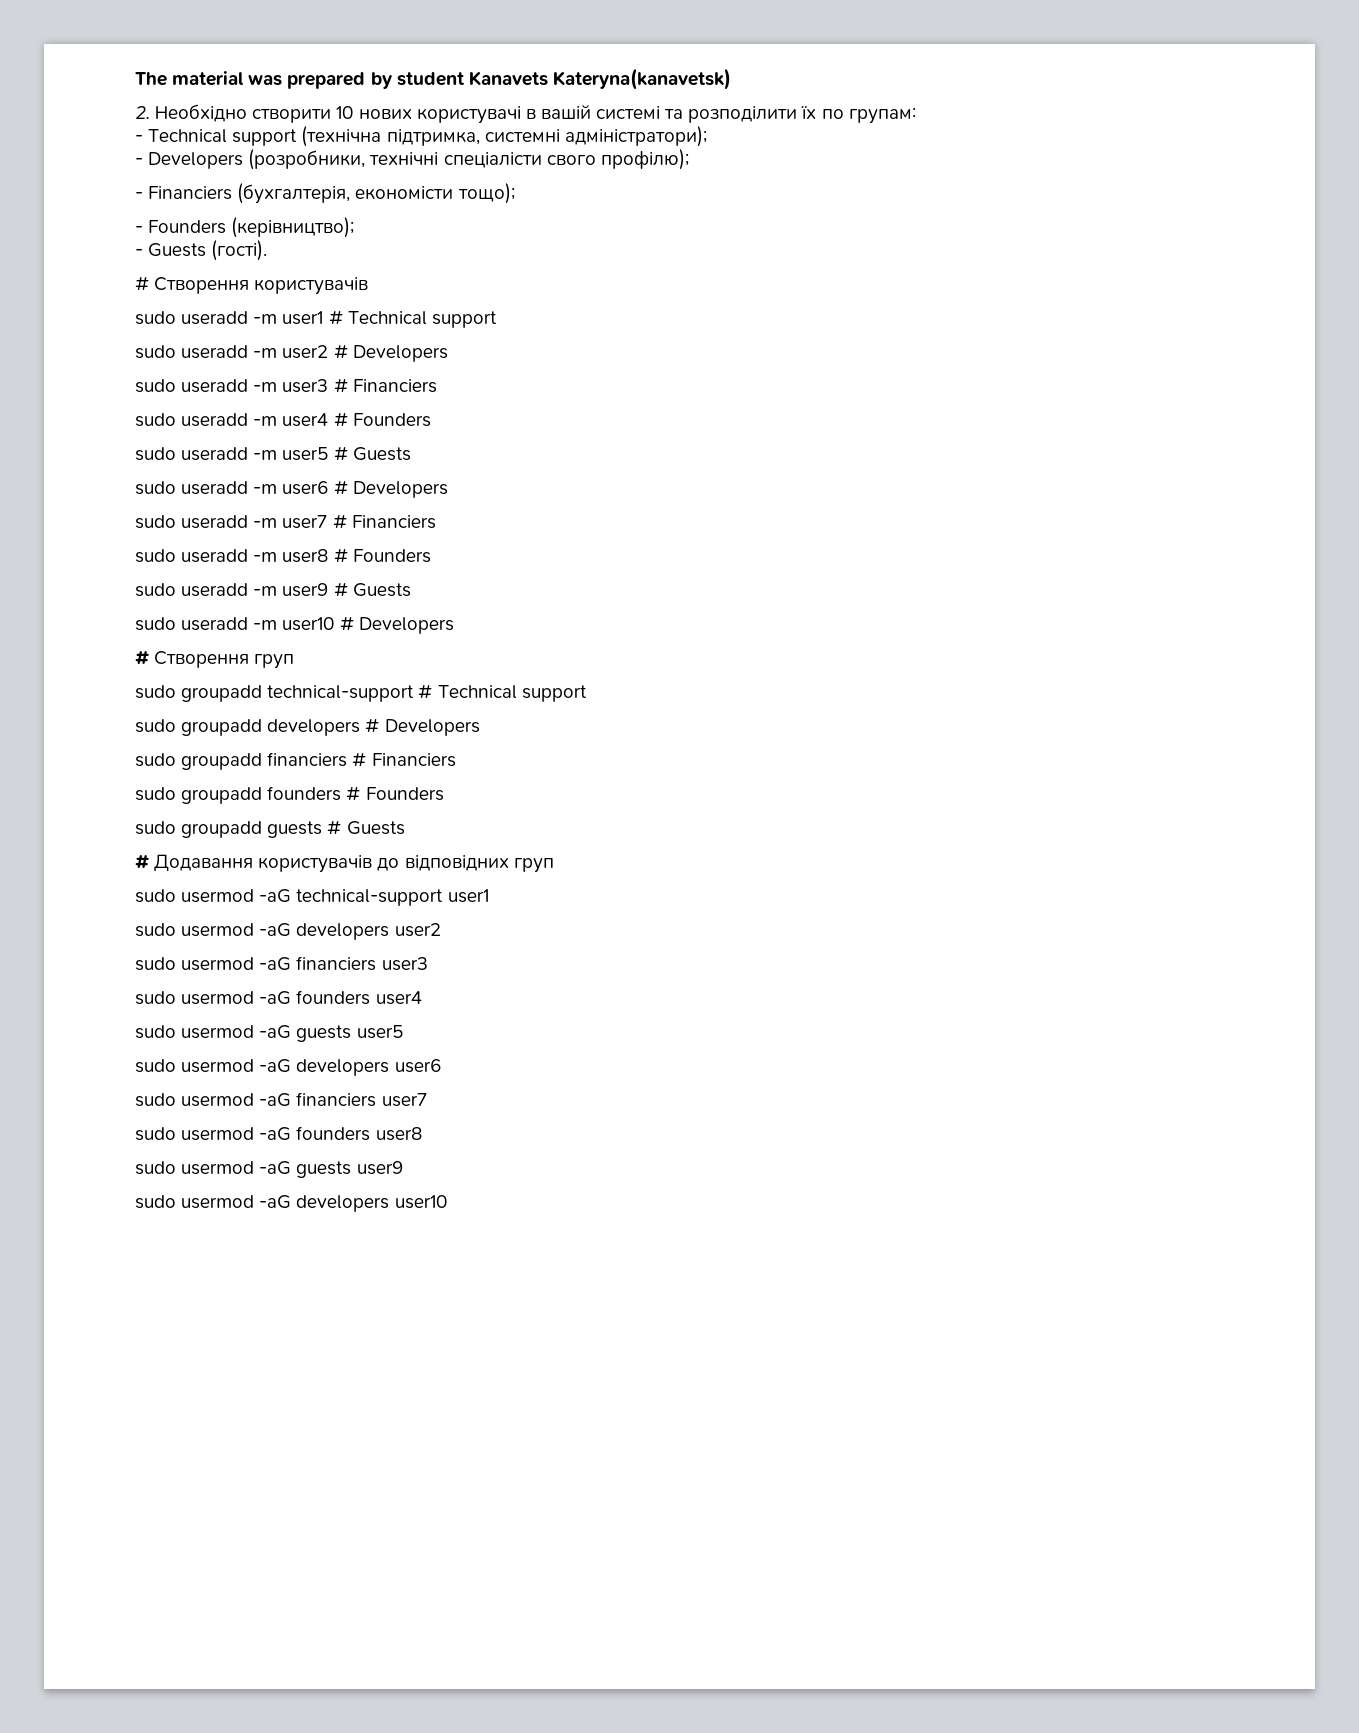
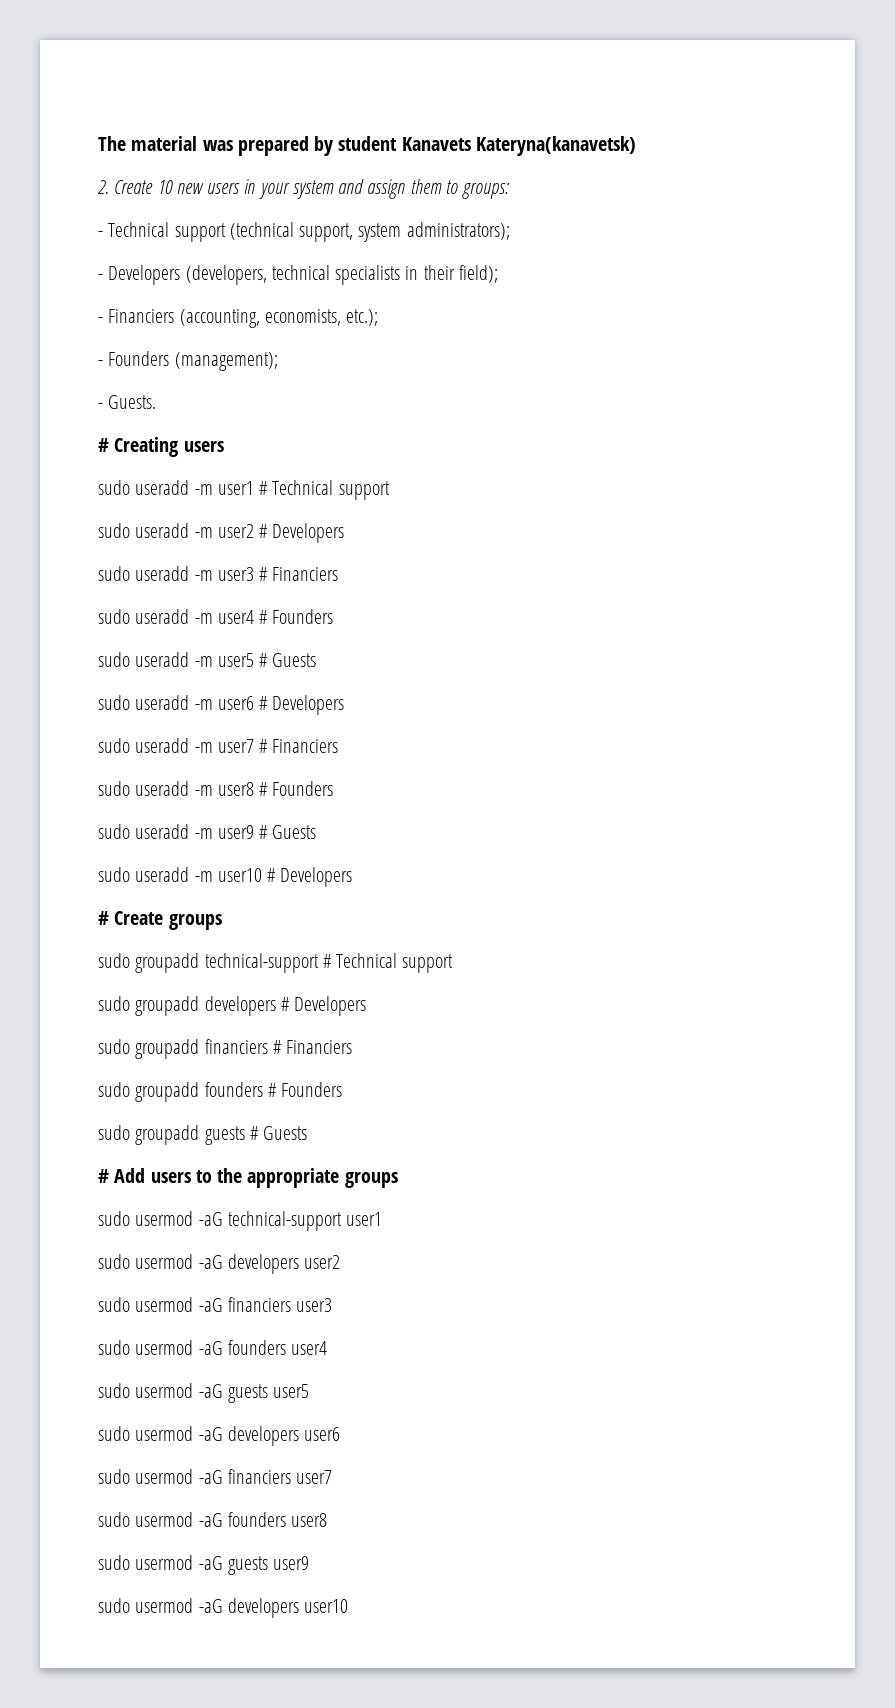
[155,104,916,124] [135,126,707,147] [135,149,689,170] Необхідно створити 10 нових користувачі в вашій системі та розподілити їх по групам: // - Technical support (технічна підтримка, системні адміністратори); // - Developers (розробники, технічні спеціалісти свого профілю); -> [114,179,511,199] [98,222,510,242] [98,265,498,285] Create 10 new users in your system and assign them to groups: // - Technical support (technical support, system administrators); // - Developers (developers, technical specialists in their field);
[237,183,515,204] (бухгалтерія, економісти тощо); -> [179,309,379,328] (accounting, economists, etc.);
[231,217,355,238] [135,240,268,261] [135,276,369,295] (керівництво); // - Guests (гості). // # Створення користувачів -> [174,352,278,371] [98,395,157,409] [98,437,224,457] (management); // - Guests. // # Creating users
[154,651,295,669] Створення груп -> [114,911,222,930] Create groups
[154,854,554,873] Додавання користувачів до відповідних груп -> [114,1168,398,1188] Add users to the appropriate groups

